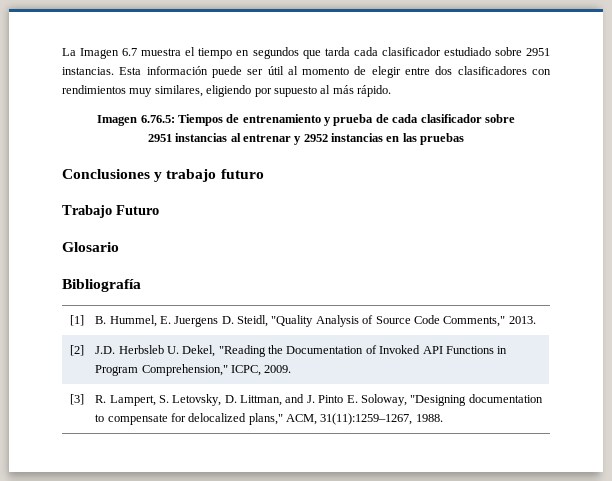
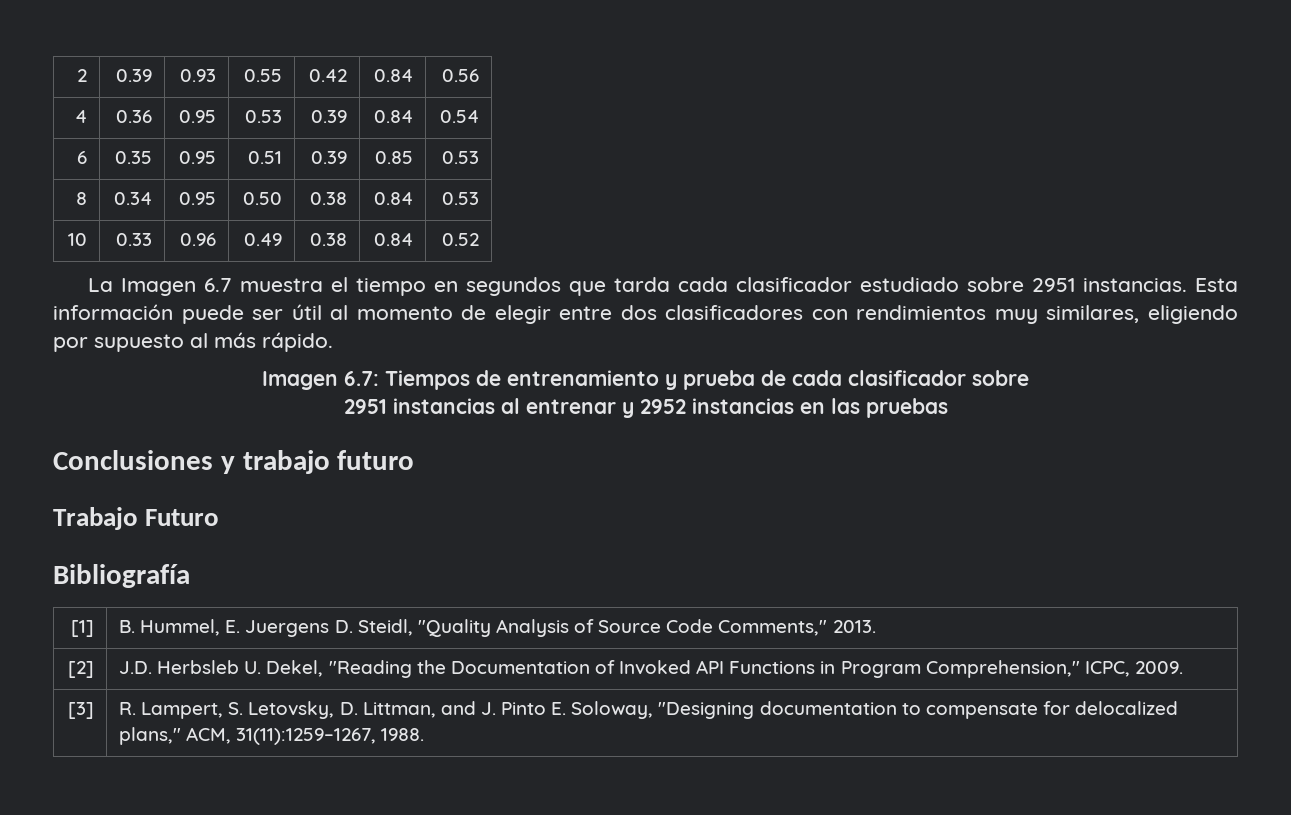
(62, 52) none -> [76,69,87,82] [115,69,152,82] [179,69,216,82] [243,69,282,82] [308,69,347,82] [373,69,413,82] [441,69,479,82] [74,110,87,123] [115,110,152,123] [178,110,216,123] [244,110,282,123] [310,110,347,123] [373,110,413,123] [439,110,479,123] [76,151,87,164] [114,151,152,164] [178,151,216,164] [247,151,282,164] [310,151,347,164] [374,151,413,164] [441,151,479,164] [75,192,87,205] [113,192,152,205] [178,192,216,205] [242,192,282,205] [309,192,347,205] [373,192,413,205] [441,192,479,205] [67,233,87,246] [115,233,152,246] [179,233,216,246] [243,233,282,246] [309,233,347,246] [373,233,413,246] [441,233,479,246] 2 | 0.39 | 0.93 | 0.55 | 0.42 | 0.84 | 0.56 // 4 | 0.36 | 0.95 | 0.53 | 0.39 | 0.84 | 0.54 // 6 | 0.35 | 0.95 | 0.51 | 0.39 | 0.85 | 0.53 // 8 | 0.34 | 0.95 | 0.50 | 0.38 | 0.84 | 0.53 // 10 | 0.33 | 0.96 | 0.49 | 0.38 | 0.84 | 0.52 //
[140,115,175,123] 6.76.5: -> [344,371,379,386] 6.7:
[62,242,119,252] // Glosario -> (220, 517) none

